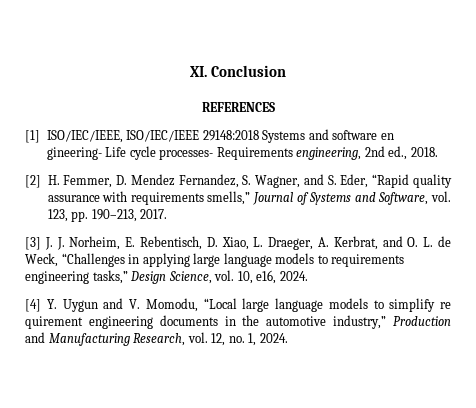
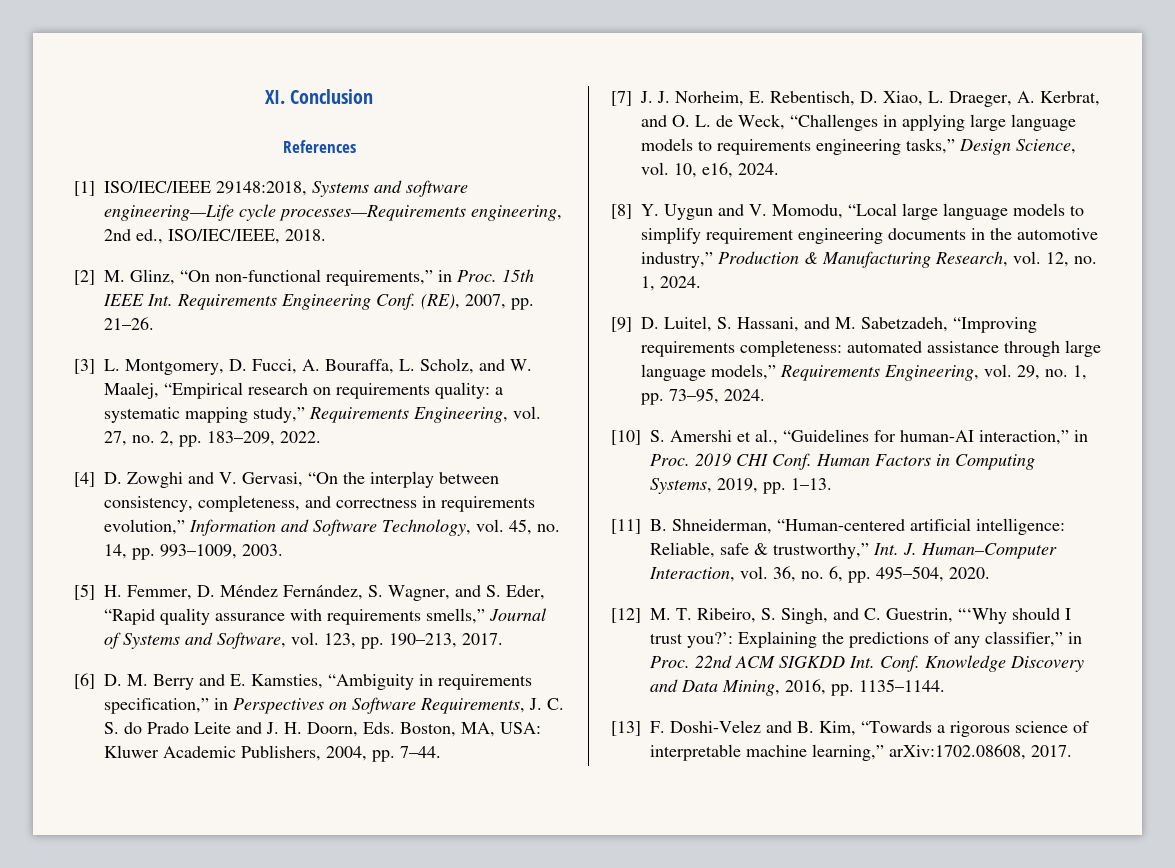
[201,102,275,112] REFERENCES -> [282,140,356,153] References
[46,129,394,143] [46,146,293,160] ISO/IEC/IEEE, ISO/IEC/IEEE 29148:2018 Systems and software en gineering- Life cycle processes- Requirements -> [104,180,468,197] [104,204,466,221] ISO/IEC/IEEE 29148:2018, Systems and software engineering—Life cycle processes—Requirements
(408, 153) none -> [168,229,280,244] ISO/IEC/IEEE,
(41, 181) none -> [104,269,534,286] [103,293,534,310] [104,317,154,330] [74,358,532,375] [104,382,503,399] [104,406,541,423] [104,431,321,447] [74,471,499,488] [104,495,535,512] [104,519,560,536] [104,544,283,560] [74,584,95,600] M. Glinz, “On non-functional requirements,” in Proc. 15th IEEE Int. Requirements Engineering Conf. (RE), 2007, pp. 21–26. // [3] L. Montgomery, D. Fucci, A. Bouraffa, L. Scholz, and W. Maalej, “Empirical research on requirements quality: a systematic mapping study,” Requirements Engineering, vol. 27, no. 2, pp. 183–209, 2022. // [4] D. Zowghi and V. Gervasi, “On the interplay between consistency, completeness, and correctness in requirements evolution,” Information and Software Technology, vol. 45, no. 14, pp. 993–1009, 2003. // [5]
[130,174,239,188] Mendez Fernandez, -> [220,585,363,600] Méndez Fernández,
[25,237,41,250] [3] -> [74,673,532,690] [104,697,564,714] [104,722,541,737] [104,745,441,762] [611,91,632,106] [6] D. M. Berry and E. Kamsties, “Ambiguity in requirements specification,” in Perspectives on Software Requirements, J. C. S. do Prado Leite and J. H. Doorn, Eds. Boston, MA, USA: Kluwer Academic Publishers, 2004, pp. 7–44. // [7]
[25,299,41,312] [4] -> [611,204,632,219] [8]
[440,302,451,309] [25,316,83,329] re quirement -> [706,228,794,244] requirement
[25,332,45,343] and -> [804,252,818,264] &
(288, 338) none -> [611,316,1037,333] [641,340,1101,357] [641,364,1087,381] [641,388,765,405] [611,429,1088,445] [650,453,1035,470] [650,478,832,494] [611,518,1065,535] [650,542,1057,559] [649,566,990,583] [611,607,1071,624] [650,631,1082,648] [650,655,1084,672] [650,679,945,696] [611,720,1089,737] [650,744,1072,761] // [9] D. Luitel, S. Hassani, and M. Sabetzadeh, “Improving requirements completeness: automated assistance through large language models,” Requirements Engineering, vol. 29, no. 1, pp. 73–95, 2024. // [10] S. Amershi et al., “Guidelines for human-AI interaction,” in Proc. 2019 CHI Conf. Human Factors in Computing Systems, 2019, pp. 1–13. // [11] B. Shneiderman, “Human-centered artificial intelligence: Reliable, safe & trustworthy,” Int. J. Human–Computer Interaction, vol. 36, no. 6, pp. 495–504, 2020. // [12] M. T. Ribeiro, S. Singh, and C. Guestrin, “‘Why should I trust you?’: Explaining the predictions of any classifier,” in Proc. 22nd ACM SIGKDD Int. Conf. Knowledge Discovery and Data Mining, 2016, pp. 1135–1144. // [13] F. Doshi-Velez and B. Kim, “Towards a rigorous science of interpretable machine learning,” arXiv:1702.08608, 2017.

